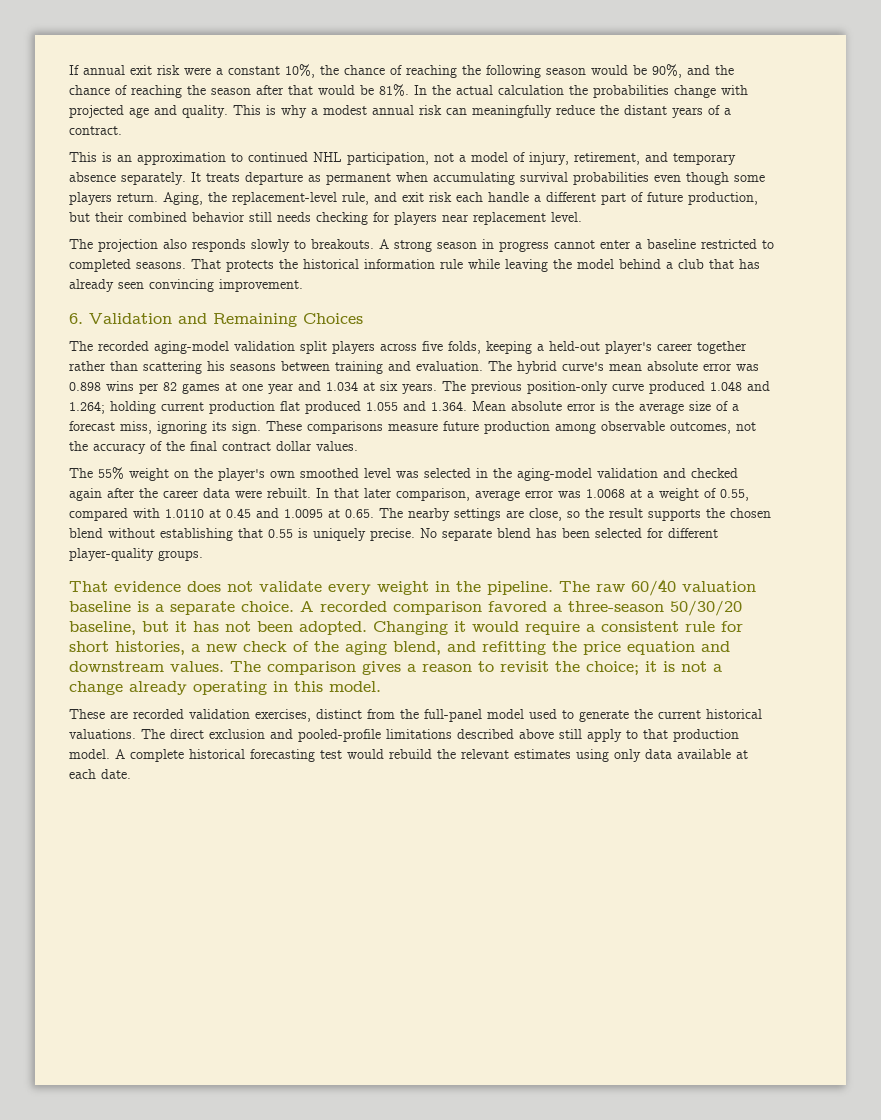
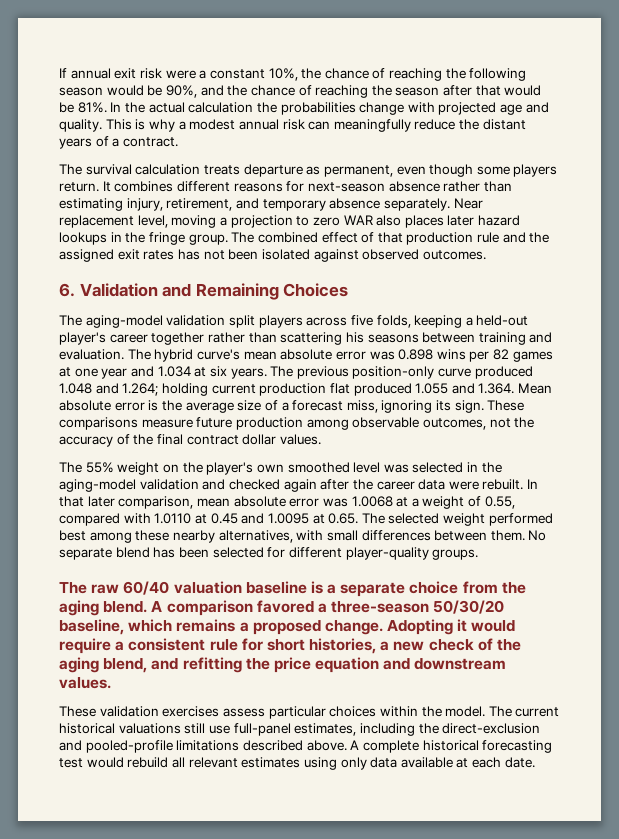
[69,152,525,165] This is an approximation to continued NHL participation, not a model of -> [59,164,558,177] [59,181,512,192] [59,198,123,211] The survival calculation treats departure as permanent, even though some players return. It combines different reasons for next-season absence rather than estimating
[191,172,765,185] [69,192,758,205] [69,212,582,225] [69,239,774,252] [69,259,760,272] [69,279,303,292] It treats departure as permanent when accumulating survival probabilities even though some players return. Aging, the replacement-level rule, and exit risk each handle a different part of future production, but their combined behavior still needs checking for players near replacement level. // The projection also responds slowly to breakouts. A strong season in progress cannot enter a baseline restricted to completed seasons. That protects the historical information rule while leaving the model behind a club that has already seen convincing improvement. -> [453,198,483,209] [59,215,521,228] [59,232,550,245] [59,249,486,262] Near replacement level, moving a projection to zero WAR also places later hazard lookups in the fringe group. The combined effect of that production rule and the assigned exit rates has not been isolated against observed outcomes.
[98,341,149,351] recorded -> (82, 320) none
[475,490,520,501] average -> [196,496,286,507] mean absolute
[408,508,771,521] [69,528,415,541] nearby settings are close, so the result supports the chosen blend without establishing that 0.55 is uniquely precise. -> [388,513,553,526] [59,530,525,543] selected weight performed best among these nearby alternatives, with small differences between them.
[69,581,553,595] That evidence does not validate every weight in the pipeline. -> (479, 554) none
[241,601,387,612] choice. A recorded -> [409,581,526,594] [59,600,163,616] choice from the aging blend. A
[142,621,448,635] but it has not been adopted. Changing -> [128,619,454,635] which remains a proposed change. Adopting
[230,661,722,675] [69,681,381,695] [69,709,762,722] [69,729,739,742] [69,749,110,759] The comparison gives a reason to revisit the choice; it is not a change already operating in this model. // These are recorded validation exercises, distinct from the full-panel model used to generate the current historical valuations. The direct exclusion and pooled-profile limitations described above still apply to that production model. -> [59,706,560,719] [59,723,541,736] [59,740,347,753] // These validation exercises assess particular choices within the model. The current historical valuations still use full-panel estimates, including the direct-exclusion and pooled-profile limitations described above.
[437,749,456,759] the -> [171,757,185,768] all

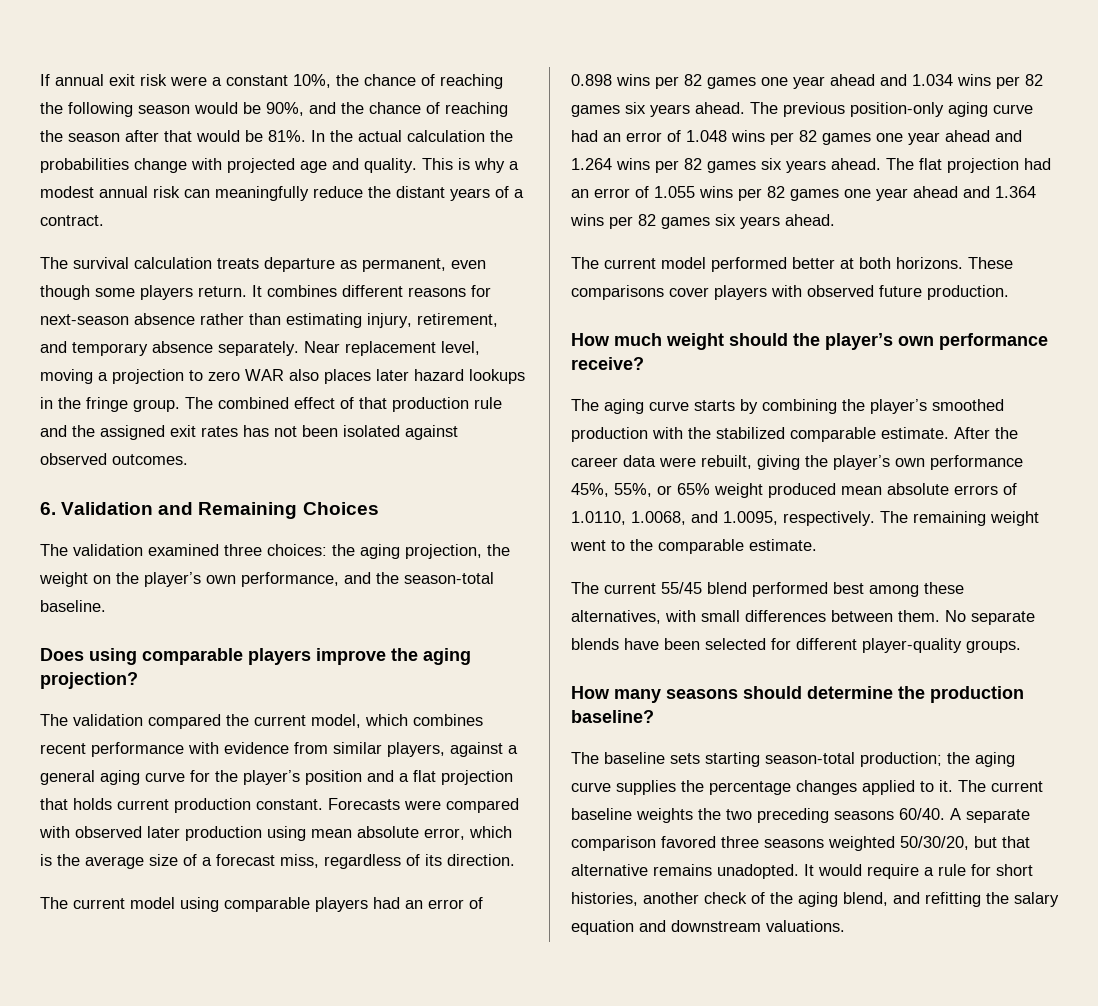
[85,315,529,328] [59,332,553,345] [59,349,553,362] [59,366,533,379] [59,383,553,396] [59,400,145,411] aging-model validation split players across five folds, keeping a held-out player's career together rather than scattering his seasons between training and evaluation. The hybrid curve's mean absolute error was 0.898 wins per 82 games at one year and 1.034 at six years. The previous position-only curve produced 1.048 and 1.264; holding current production flat produced 1.055 and 1.364. Mean absolute error -> [73,544,510,559] [39,572,494,587] [40,600,106,612] [40,648,471,665] [40,672,138,689] [40,714,483,729] [40,742,518,757] [40,770,513,785] [40,798,519,813] [39,826,512,841] validation examined three choices: the aging projection, the weight on the player’s own performance, and the season-total baseline. // Does using comparable players improve the aging projection? // The validation compared the current model, which combines recent performance with evidence from similar players, against a general aging curve for the player’s position and a flat projection that holds current production constant. Forecasts were compared with observed later production using mean absolute error, which
[381,400,525,413] [59,417,535,430] [59,434,321,447] [59,462,502,475] [59,479,539,492] [59,496,515,509] [59,513,486,526] ignoring its sign. These comparisons measure future production among observable outcomes, not the accuracy of the final contract dollar values. // The 55% weight on the player's own smoothed level was selected in the aging-model validation and checked again after the career data were rebuilt. In that later comparison, mean absolute error was 1.0068 at a weight of 0.55, compared with 1.0110 at 0.45 and 1.0095 at 0.65. The selected weight -> [324,854,515,869] [40,897,483,912] [571,74,1043,89] [571,102,1033,117] [571,130,1022,145] [571,158,1051,173] [571,186,1036,201] [570,214,835,229] [571,257,1013,272] [571,285,1009,300] [571,333,1048,350] [571,357,644,370] [571,399,1004,414] [571,427,1018,442] [571,455,1023,470] [571,483,1017,498] [571,511,1039,526] [570,539,817,554] [571,582,747,594] regardless of its direction. // The current model using comparable players had an error of 0.898 wins per 82 games one year ahead and 1.034 wins per 82 games six years ahead. The previous position-only aging curve had an error of 1.048 wins per 82 games one year ahead and 1.264 wins per 82 games six years ahead. The flat projection had an error of 1.055 wins per 82 games one year ahead and 1.364 wins per 82 games six years ahead. // The current model performed better at both horizons. These comparisons cover players with observed future production. // How much weight should the player’s own performance receive? // The aging curve starts by combining the player’s smoothed production with the stabilized comparable estimate. After the career data were rebuilt, giving the player’s own performance 45%, 55%, or 65% weight produced mean absolute errors of 1.0110, 1.0068, and 1.0095, respectively. The remaining weight went to the comparable estimate. // The current 55/45 blend
[172,530,215,543] nearby -> (964, 588) none
[115,547,176,558] blend has -> [571,638,659,650] blends have
[59,581,526,597] [59,600,505,616] [59,619,468,635] The raw 60/40 valuation baseline is a separate choice from the aging blend. A comparison favored a three-season 50/30/20 baseline, which remains a proposed change. Adopting it -> [571,686,1024,703] [571,710,654,723] [571,752,1015,767] [571,780,1043,795] [571,808,1030,823] [571,836,1030,851] [571,864,814,879] How many seasons should determine the production baseline? // The baseline sets starting season-total production; the aging curve supplies the percentage changes applied to it. The current baseline weights the two preceding seasons 60/40. A separate comparison favored three seasons weighted 50/30/20, but that alternative remains unadopted. It
[128,638,206,651] consistent -> (934, 871) none
[380,641,425,651] a new -> [643,892,699,904] another
[273,657,311,673] price -> [1014,892,1059,907] salary
[59,677,111,689] [59,706,560,719] [59,723,541,736] [59,740,553,753] [59,757,535,770] values. // These validation exercises assess particular choices within the model. The current historical valuations still use full-panel estimates, including the direct-exclusion and pooled-profile limitations described above. A complete historical forecasting test would rebuild all relevant estimates using only data available at each date. -> [766,920,845,932] valuations.

